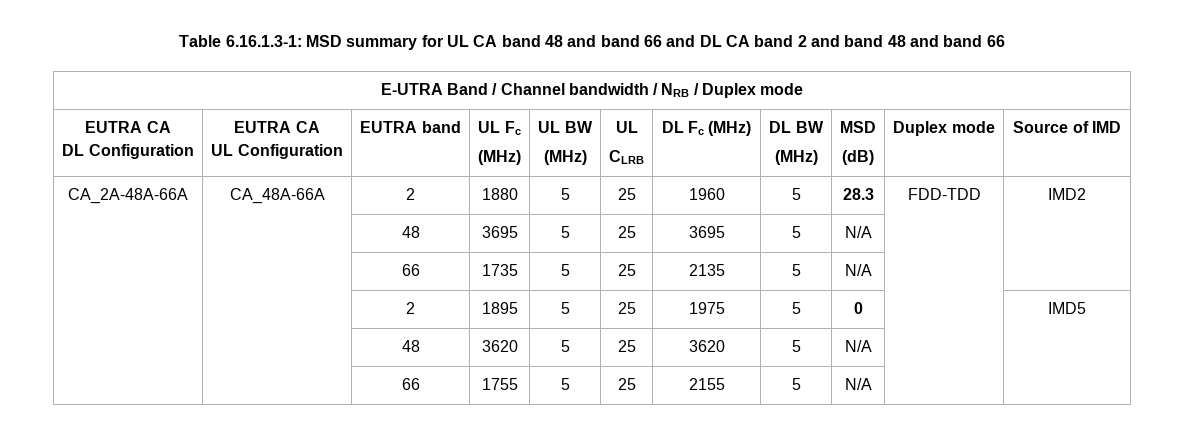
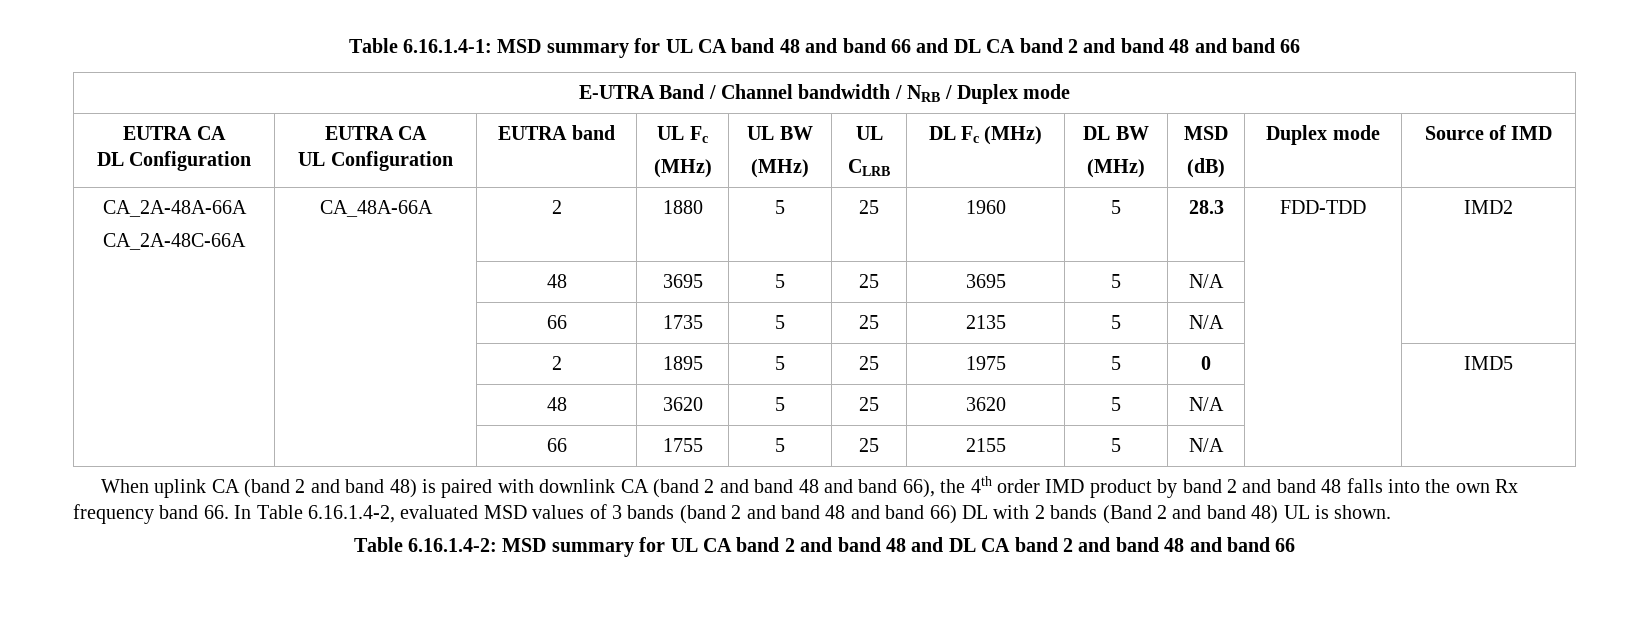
[179,35,302,47] Table 6.16.1.3-1: -> [348,38,492,53] Table 6.16.1.4-1:
(188, 196) none -> [103,233,246,250] // CA_2A-48C-66A
(872, 384) none -> [100,476,1519,498] [73,504,1392,524] [353,537,1296,557] // When uplink CA (band 2 and band 48) is paired with downlink CA (band 2 and band 48 and band 66), the 4th order IMD product by band 2 and band 48 falls into the own Rx frequency band 66. In Table 6.16.1.4-2, evaluated MSD values of 3 bands (band 2 and band 48 and band 66) DL with 2 bands (Band 2 and band 48) UL is shown. // Table 6.16.1.4-2: MSD summary for UL CA band 2 and band 48 and DL CA band 2 and band 48 and band 66

